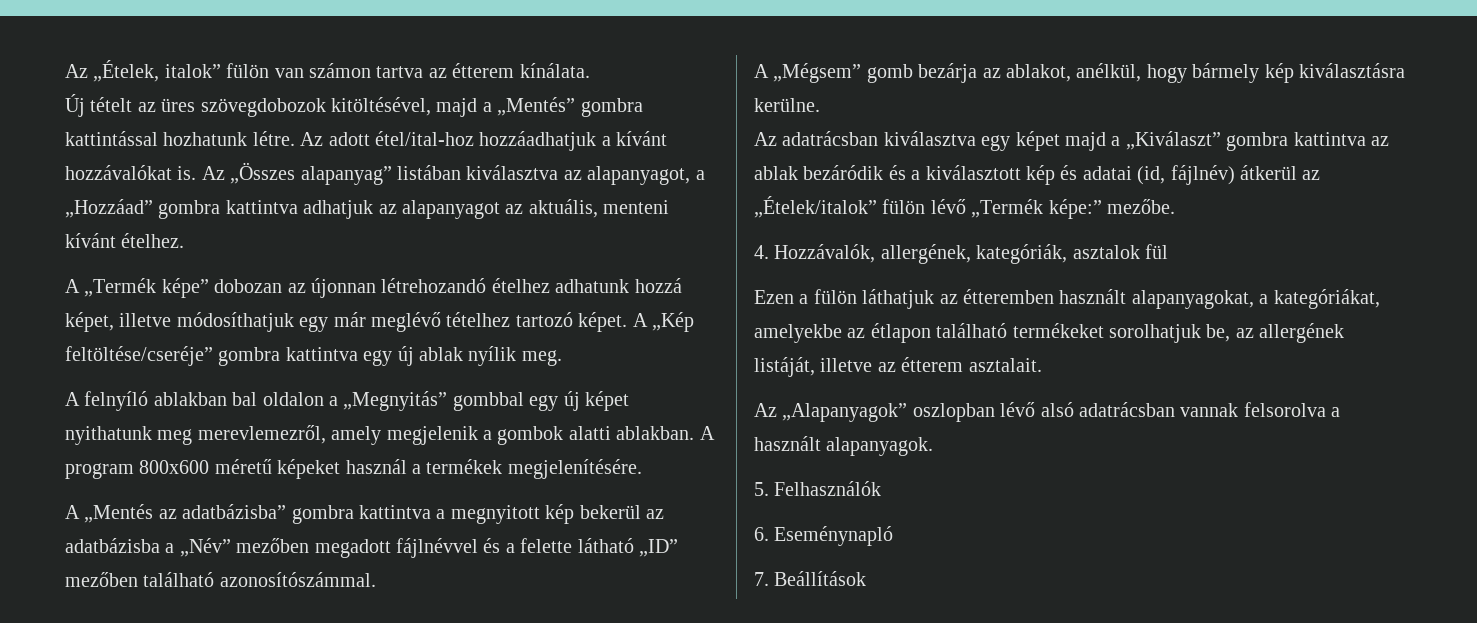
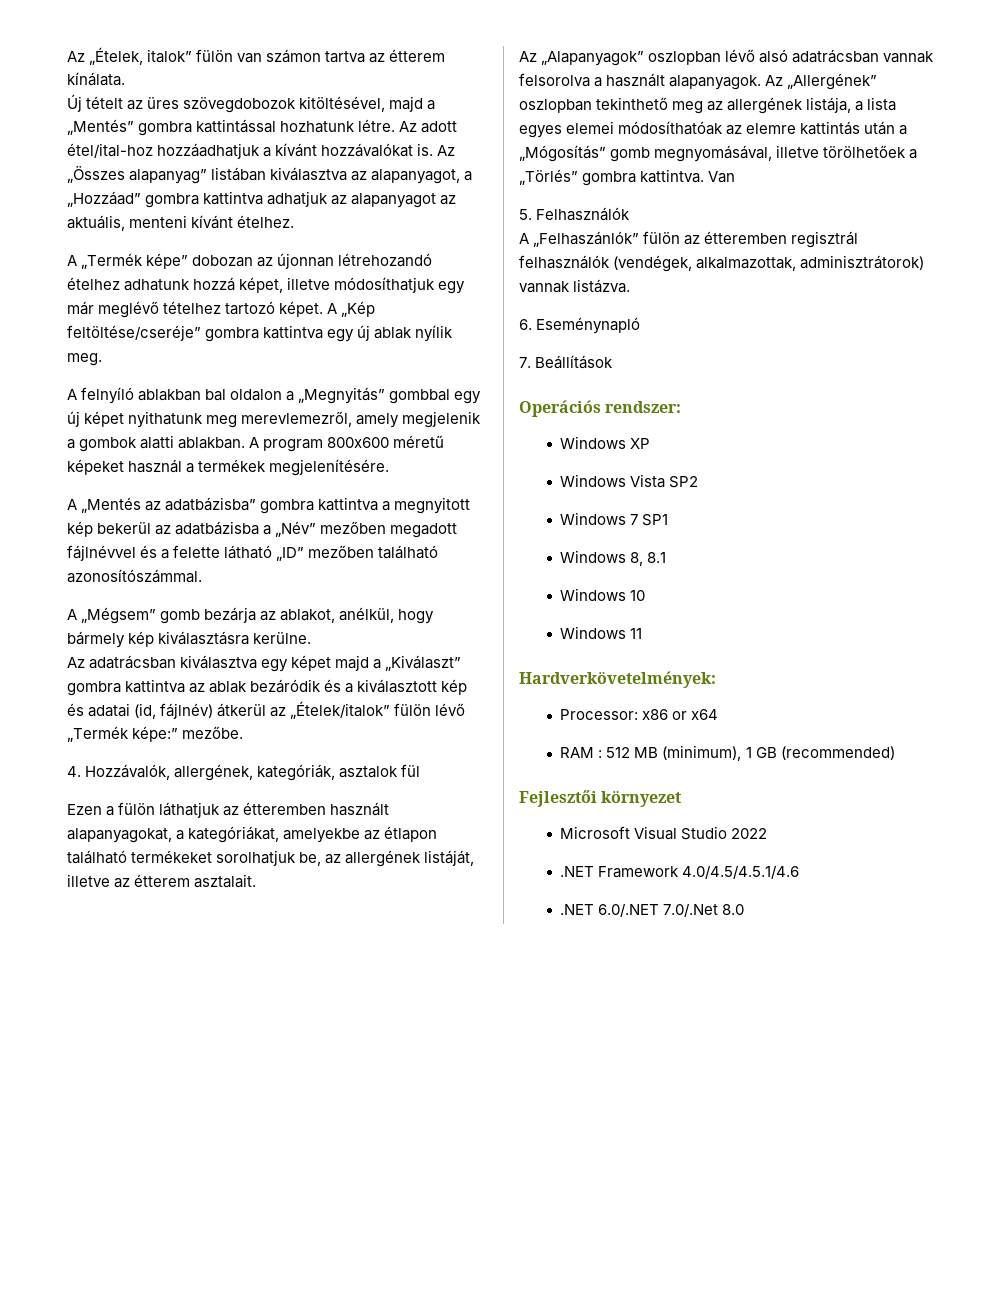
[754,481,882,496] [754,526,894,546] [754,571,867,586] // 5. Felhasználók // 6. Eseménynapló // 7. Beállítások -> [765,73,878,90] [519,97,897,114] [519,121,908,138] [519,145,918,162] [519,169,736,186] [519,207,631,221] [519,231,859,248] [519,255,925,272] [519,279,631,293] [519,317,641,334] [519,355,614,369] [519,400,682,417] [560,436,651,449] [560,474,699,488] [560,512,669,526] [560,550,667,566] [560,588,646,601] [560,626,643,639] [519,671,716,688] [560,709,719,720] [560,745,895,761] [519,790,683,807] [560,826,768,840] [560,865,800,879] [560,903,745,917] Az „Allergének” oszlopban tekinthető meg az allergének listája, a lista egyes elemei módosíthatóak az elemre kattintás után a „Mógosítás” gomb megnyomásával, illetve törölhetőek a „Törlés” gombra kattintva. Van // 5. Felhasználók // A „Felhaszánlók” fülön az étteremben regisztrál felhasználók (vendégek, alkalmazottak, adminisztrátorok) vannak listázva. // 6. Eseménynapló // 7. Beállítások // Operációs rendszer: // Windows XP // Windows Vista SP2 // Windows 7 SP1 // Windows 8, 8.1 // Windows 10 // Windows 11 // Hardverkövetelmények: // Processor: x86 or x64 // RAM : 512 MB (minimum), 1 GB (recommended) // Fejlesztői környezet // Microsoft Visual Studio 2022 // .NET Framework 4.0/4.5/4.5.1/4.6 // .NET 6.0/.NET 7.0/.Net 8.0

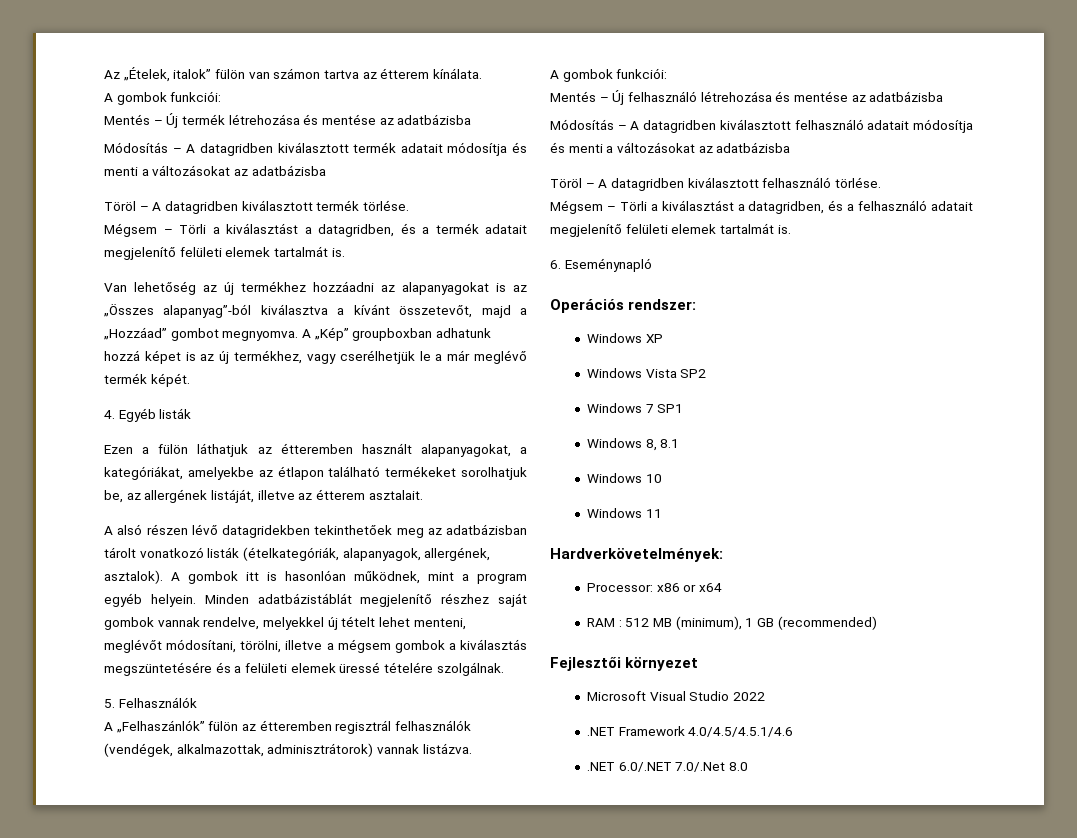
[67,94,436,113] [67,119,458,136] [67,143,456,159] [67,166,473,184] [67,191,457,208] [67,215,295,231] [67,253,433,269] [67,277,466,294] [67,301,376,318] [67,325,454,342] [67,353,102,366] [67,387,482,404] [67,411,482,428] [67,435,445,452] [67,459,390,476] [67,497,471,514] [67,521,458,538] [67,545,439,561] [67,569,202,583] [67,607,435,624] [67,631,312,648] [67,655,462,672] [67,679,468,696] [67,701,466,719] [67,726,244,742] [67,764,421,781] Új tételt az üres szövegdobozok kitöltésével, majd a „Mentés” gombra kattintással hozhatunk létre. Az adott étel/ital-hoz hozzáadhatjuk a kívánt hozzávalókat is. Az „Összes alapanyag” listában kiválasztva az alapanyagot, a „Hozzáad” gombra kattintva adhatjuk az alapanyagot az aktuális, menteni kívánt ételhez. // A „Termék képe” dobozan az újonnan létrehozandó ételhez adhatunk hozzá képet, illetve módosíthatjuk egy már meglévő tételhez tartozó képet. A „Kép feltöltése/cseréje” gombra kattintva egy új ablak nyílik meg. // A felnyíló ablakban bal oldalon a „Megnyitás” gombbal egy új képet nyithatunk meg merevlemezről, amely megjelenik a gombok alatti ablakban. A program 800x600 méretű képeket használ a termékek megjelenítésére. // A „Mentés az adatbázisba” gombra kattintva a megnyitott kép bekerül az adatbázisba a „Név” mezőben megadott fájlnévvel és a felette látható „ID” mezőben található azonosítószámmal. // A „Mégsem” gomb bezárja az ablakot, anélkül, hogy bármely kép kiválasztásra kerülne. // Az adatrácsban kiválasztva egy képet majd a „Kiválaszt” gombra kattintva az ablak bezáródik és a kiválasztott kép és adatai (id, fájlnév) átkerül az „Ételek/italok” fülön lévő „Termék képe:” mezőbe. // 4. Hozzávalók, allergének, kategóriák, asztalok fül -> [104,91,222,105] [104,113,472,128] [104,142,527,156] [104,165,326,176] [104,200,409,214] [104,223,527,237] [104,246,345,260] [104,281,527,295] [104,304,528,318] [104,327,491,341] [104,350,527,364] [104,373,190,387] [104,408,192,422] A gombok funkciói: // Mentés – Új termék létrehozása és mentése az adatbázisba // Módosítás – A datagridben kiválasztott termék adatait módosítja és menti a változásokat az adatbázisba // Töröl – A datagridben kiválasztott termék törlése. // Mégsem – Törli a kiválasztást a datagridben, és a termék adatait megjelenítő felületi elemek tartalmát is. // Van lehetőség az új termékhez hozzáadni az alapanyagokat is az „Összes alapanyag”-ból kiválasztva a kívánt összetevőt, majd a „Hozzáad” gombot megnyomva. A „Kép” groupboxban adhatunk hozzá képet is az új termékhez, vagy cserélhetjük le a már meglévő termék képét. // 4. Egyéb listák
[519,49,935,66] [519,73,878,90] [519,97,897,114] [519,121,908,138] [519,145,918,162] [519,169,736,186] Az „Alapanyagok” oszlopban lévő alsó adatrácsban vannak felsorolva a használt alapanyagok. Az „Allergének” oszlopban tekinthető meg az allergének listája, a lista egyes elemei módosíthatóak az elemre kattintás után a „Mógosítás” gomb megnyomásával, illetve törölhetőek a „Törlés” gombra kattintva. Van -> [104,524,527,538] [104,547,491,561] [104,570,527,584] [104,593,527,607] [104,616,466,630] [104,639,527,653] [104,662,504,676] A alsó részen lévő datagridekben tekinthetőek meg az adatbázisban tárolt vonatkozó listák (ételkategóriák, alapanyagok, allergének, asztalok). A gombok itt is hasonlóan működnek, mint a program egyéb helyein. Minden adatbázistáblát megjelenítő részhez saját gombok vannak rendelve, melyekkel új tételt lehet menteni, meglévőt módosítani, törölni, illetve a mégsem gombok a kiválasztás megszüntetésére és a felületi elemek üressé tételére szolgálnak.
(631, 286) none -> [550,68,668,82] [550,90,944,105] [550,119,973,133] [550,142,791,153] [550,177,881,191] [550,200,973,214] [550,223,791,237] // A gombok funkciói: // Mentés – Új felhasználó létrehozása és mentése az adatbázisba // Módosítás – A datagridben kiválasztott felhasználó adatait módosítja és menti a változásokat az adatbázisba // Töröl – A datagridben kiválasztott felhasználó törlése. // Mégsem – Törli a kiválasztást a datagridben, és a felhasználó adatait megjelenítő felületi elemek tartalmát is.
[519,355,614,369] // 7. Beállítások -> (652, 265) none

